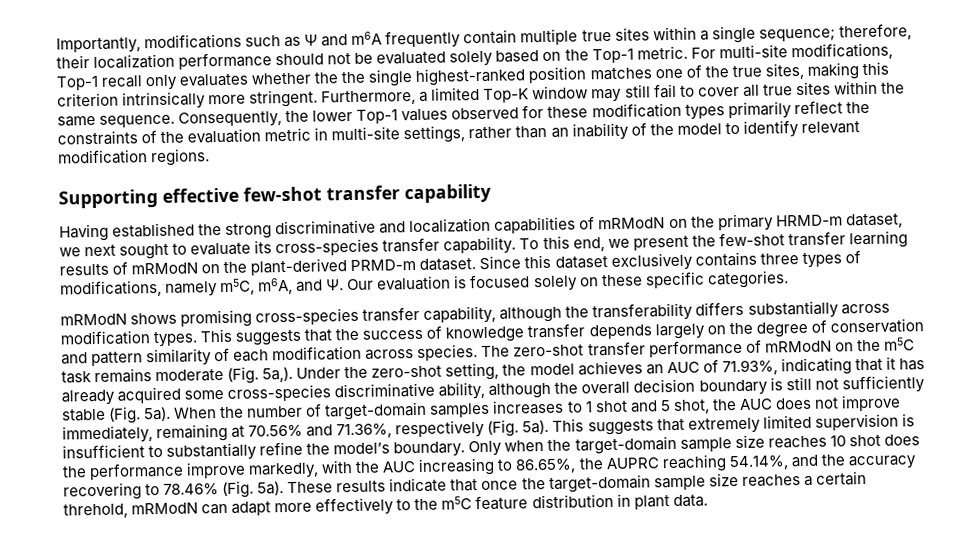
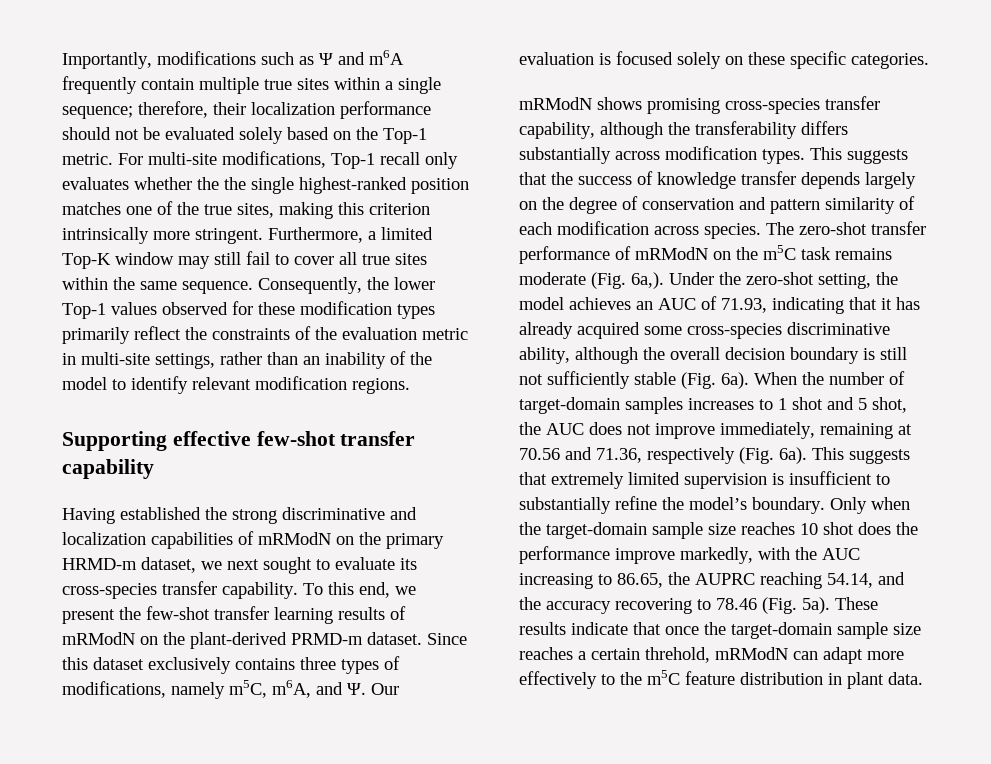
[262,366,294,383] 5a,). -> [631,272,664,289] 6a,).
[721,359,778,376] 71.93%, -> [721,298,767,313] 71.93,
[143,406,172,422] 5a). -> [721,372,749,389] 6a).
[248,423,393,439] 70.56% and 71.36%, -> [519,447,642,463] 70.56 and 71.36,
[522,419,550,435] 5a). -> [779,447,807,464] 6a).
[515,458,577,474] 86.65%, -> [617,573,663,588] 86.65,
[728,455,789,471] 54.14%, -> [827,573,873,588] 54.14,
[163,483,220,495] 78.46% -> [716,598,757,610] 78.46

